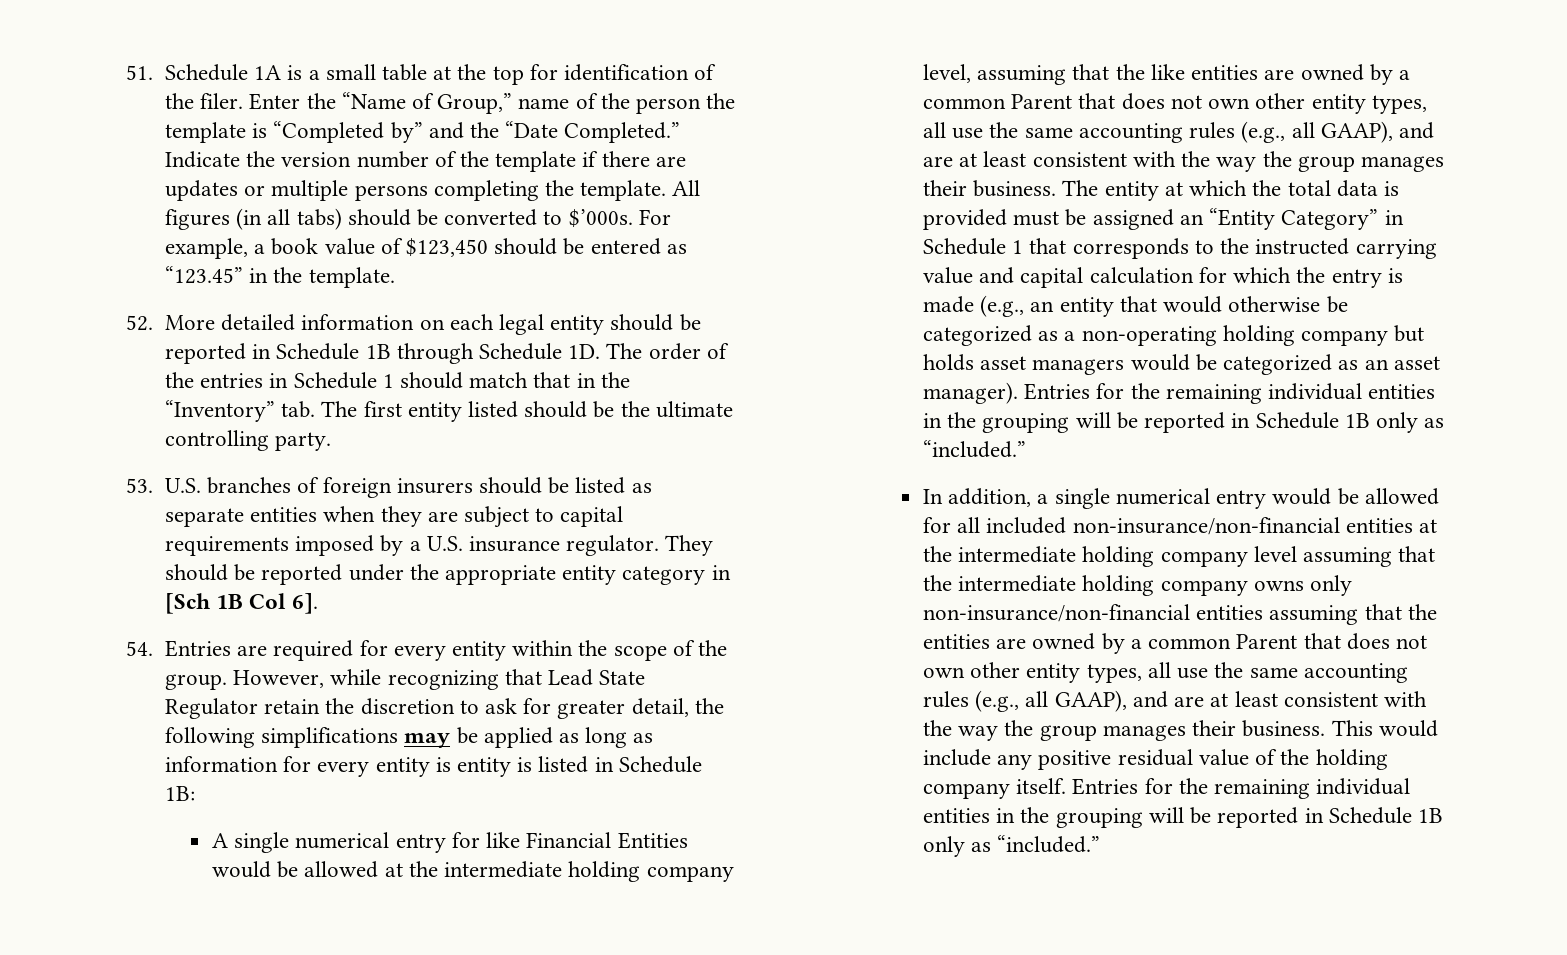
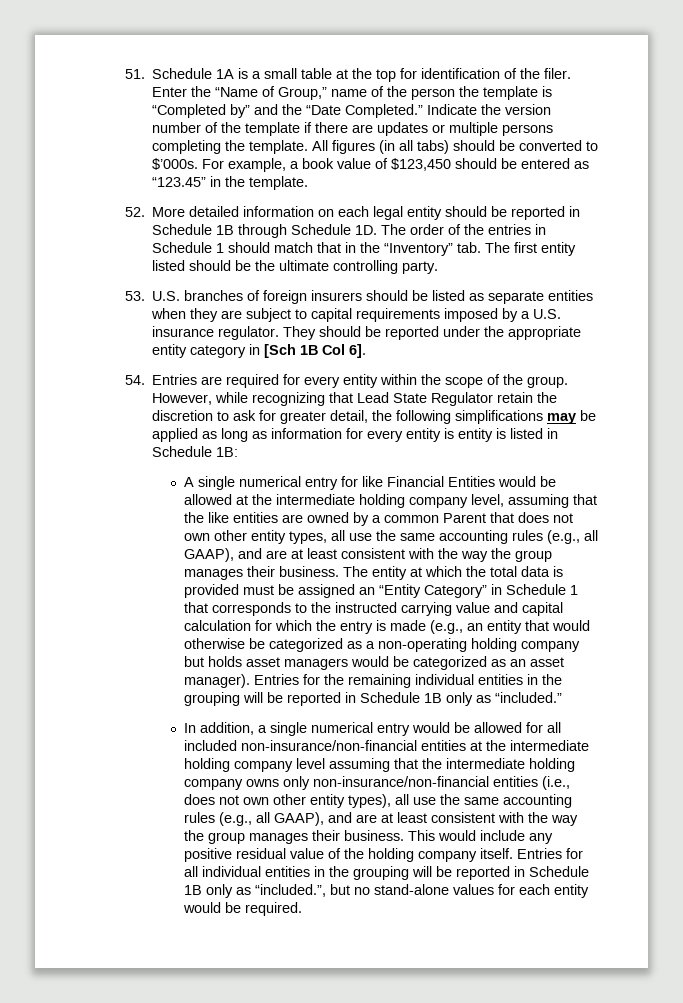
[1269,604,1437,625] [923,633,1427,654] [923,662,1142,683] assuming that the entities are owned by a common Parent that does not own other entity types, -> [542,776,571,790] [184,794,392,808] (i.e., does not own other entity types),
[1178,778,1311,799] the remaining -> [184,866,199,877] all
[997,835,1101,853] “included.” -> [255,884,590,898] [183,902,303,916] “included.”, but no stand-alone values for each entity would be required.

